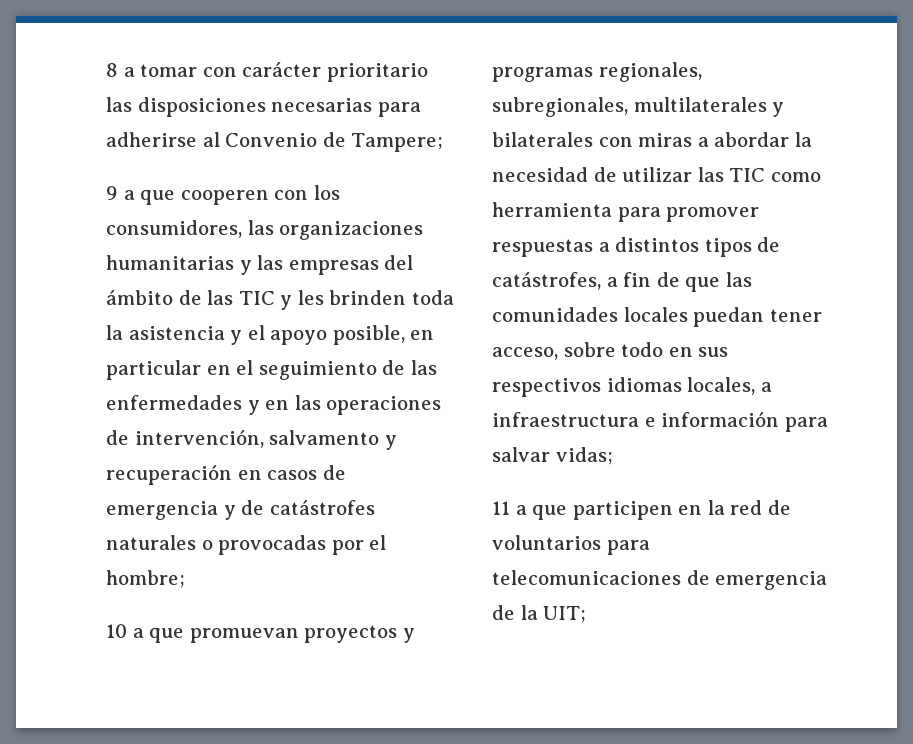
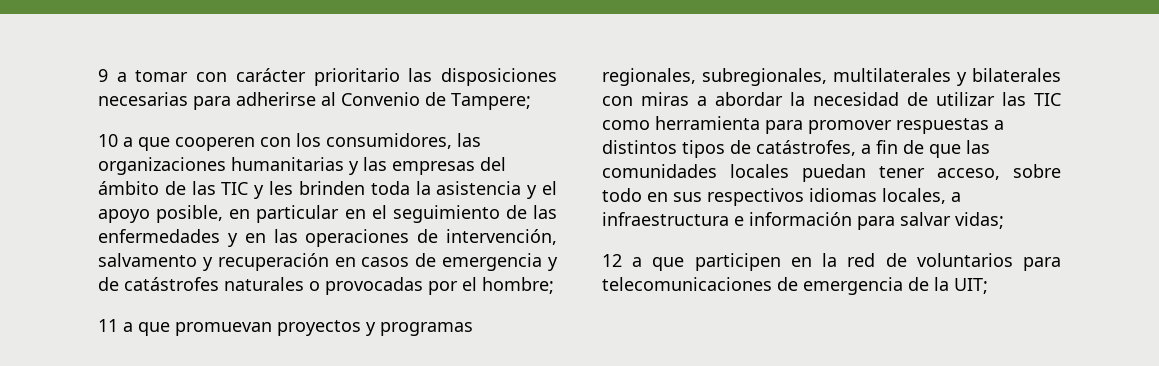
[106,63,118,77] 8 -> [98,69,108,82] 9
[106,186,118,200] 9 -> [98,134,118,147] 10
[106,624,127,638] 10 -> [98,319,118,332] 11
[492,501,510,515] 11 -> [602,254,622,267] 12

